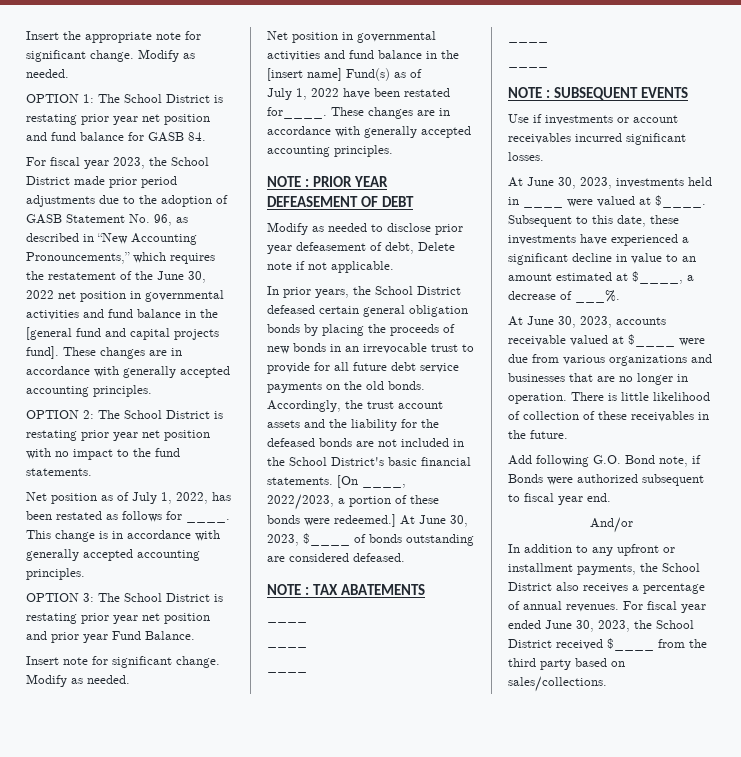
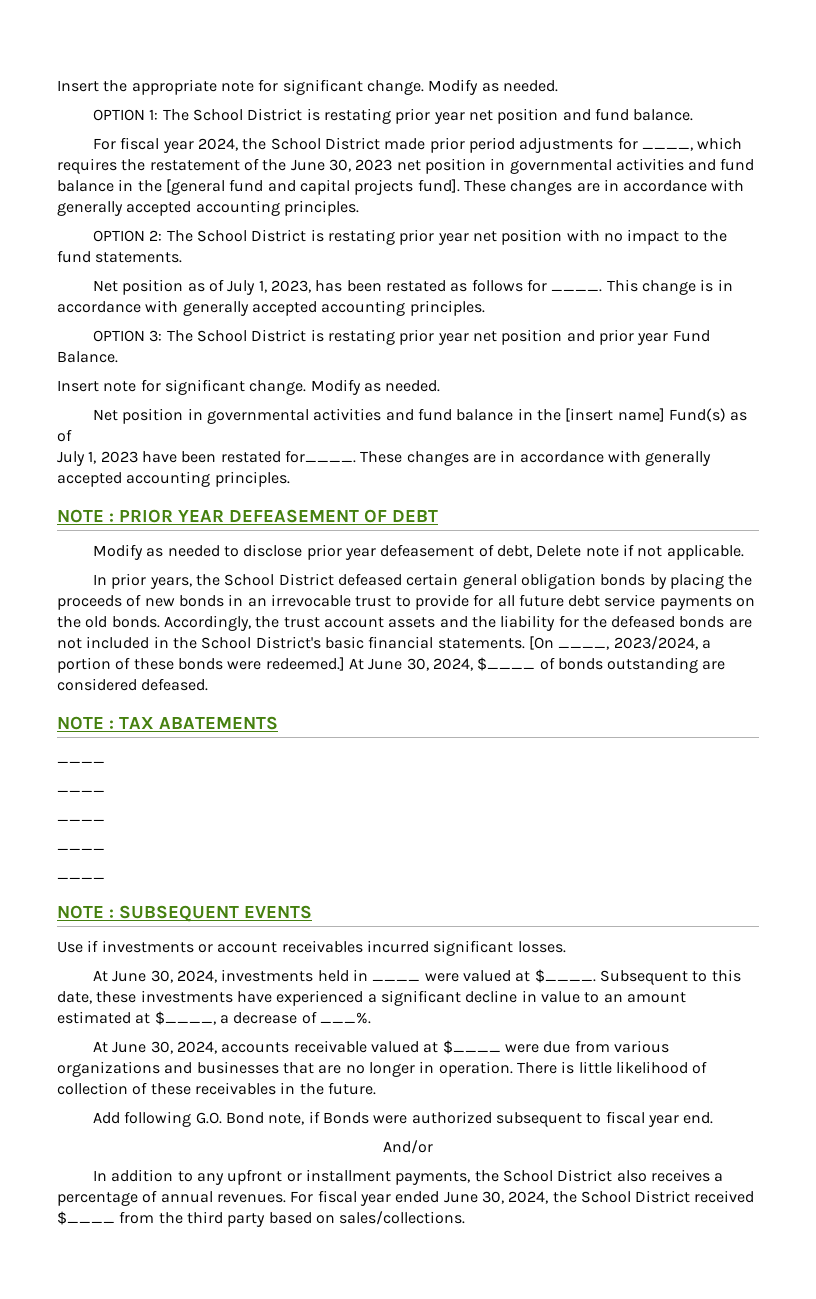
[80,132,206,142] [26,157,145,169] balance for GASB 84. // For fiscal year 2023, -> [633,109,694,121] [93,137,239,153] balance. // For fiscal year 2024,
[99,195,228,207] [26,214,188,226] [26,233,197,245] [26,252,130,264] due to the adoption of GASB Statement No. 96, as described in “New Accounting Pronouncements,” -> [617,137,693,151] for ____,
[26,290,54,299] 2022 -> [355,159,393,171] 2023
[176,492,208,504] 2022, -> [271,280,312,293] 2023,
[311,88,339,97] 2022 -> [100,451,138,463] 2023
[267,494,334,510] 2022/2023, -> [613,636,698,650] 2023/2024,
[267,534,299,546] 2023, -> [432,658,473,671] 2024,
[580,177,612,189] 2023, -> [177,970,218,983] 2024,
[580,316,612,328] 2023, -> [177,1041,218,1054] 2024,
[598,620,630,632] 2023, -> [508,1191,549,1204] 2024,

